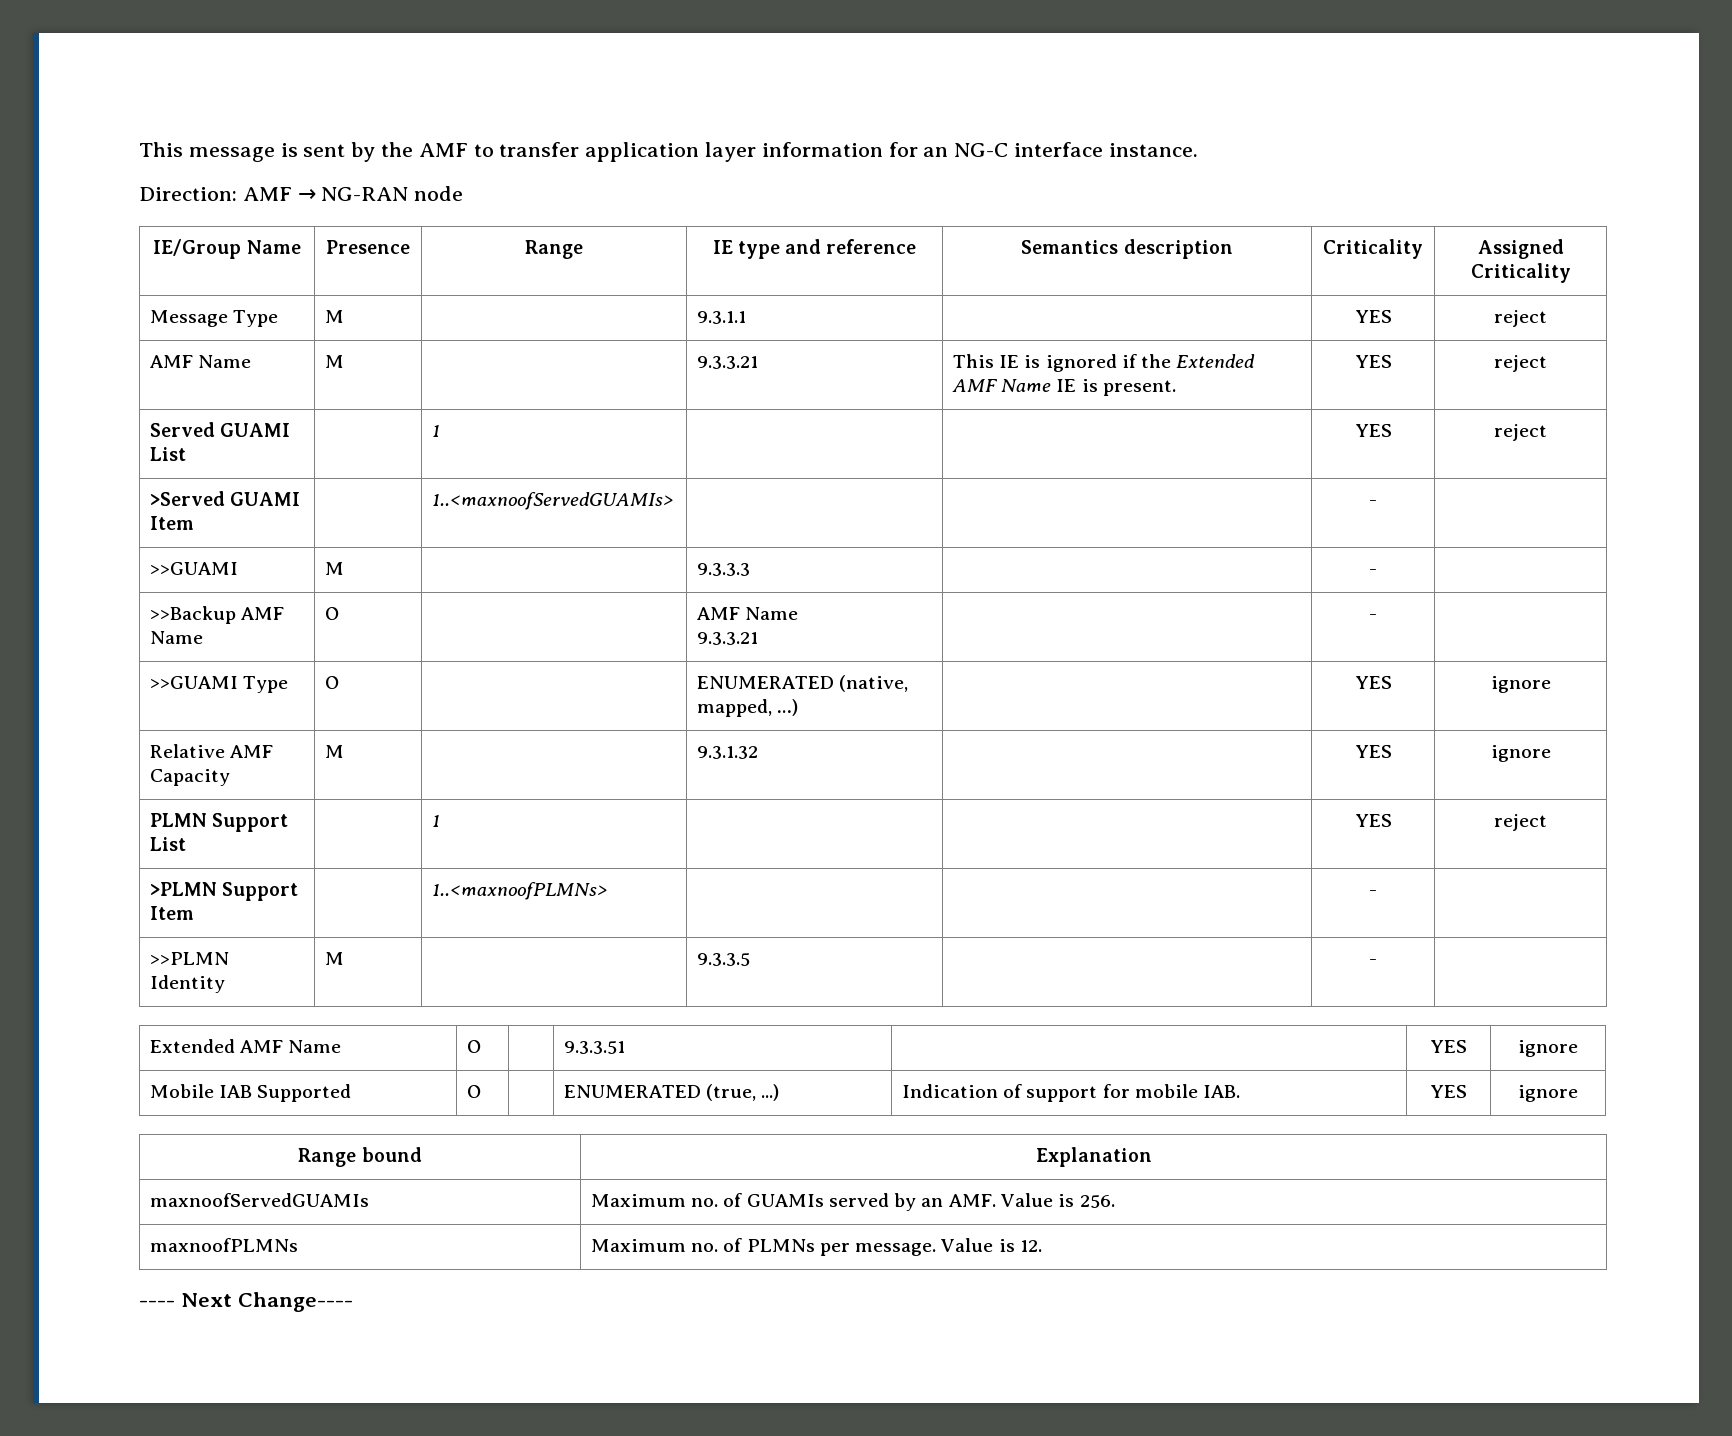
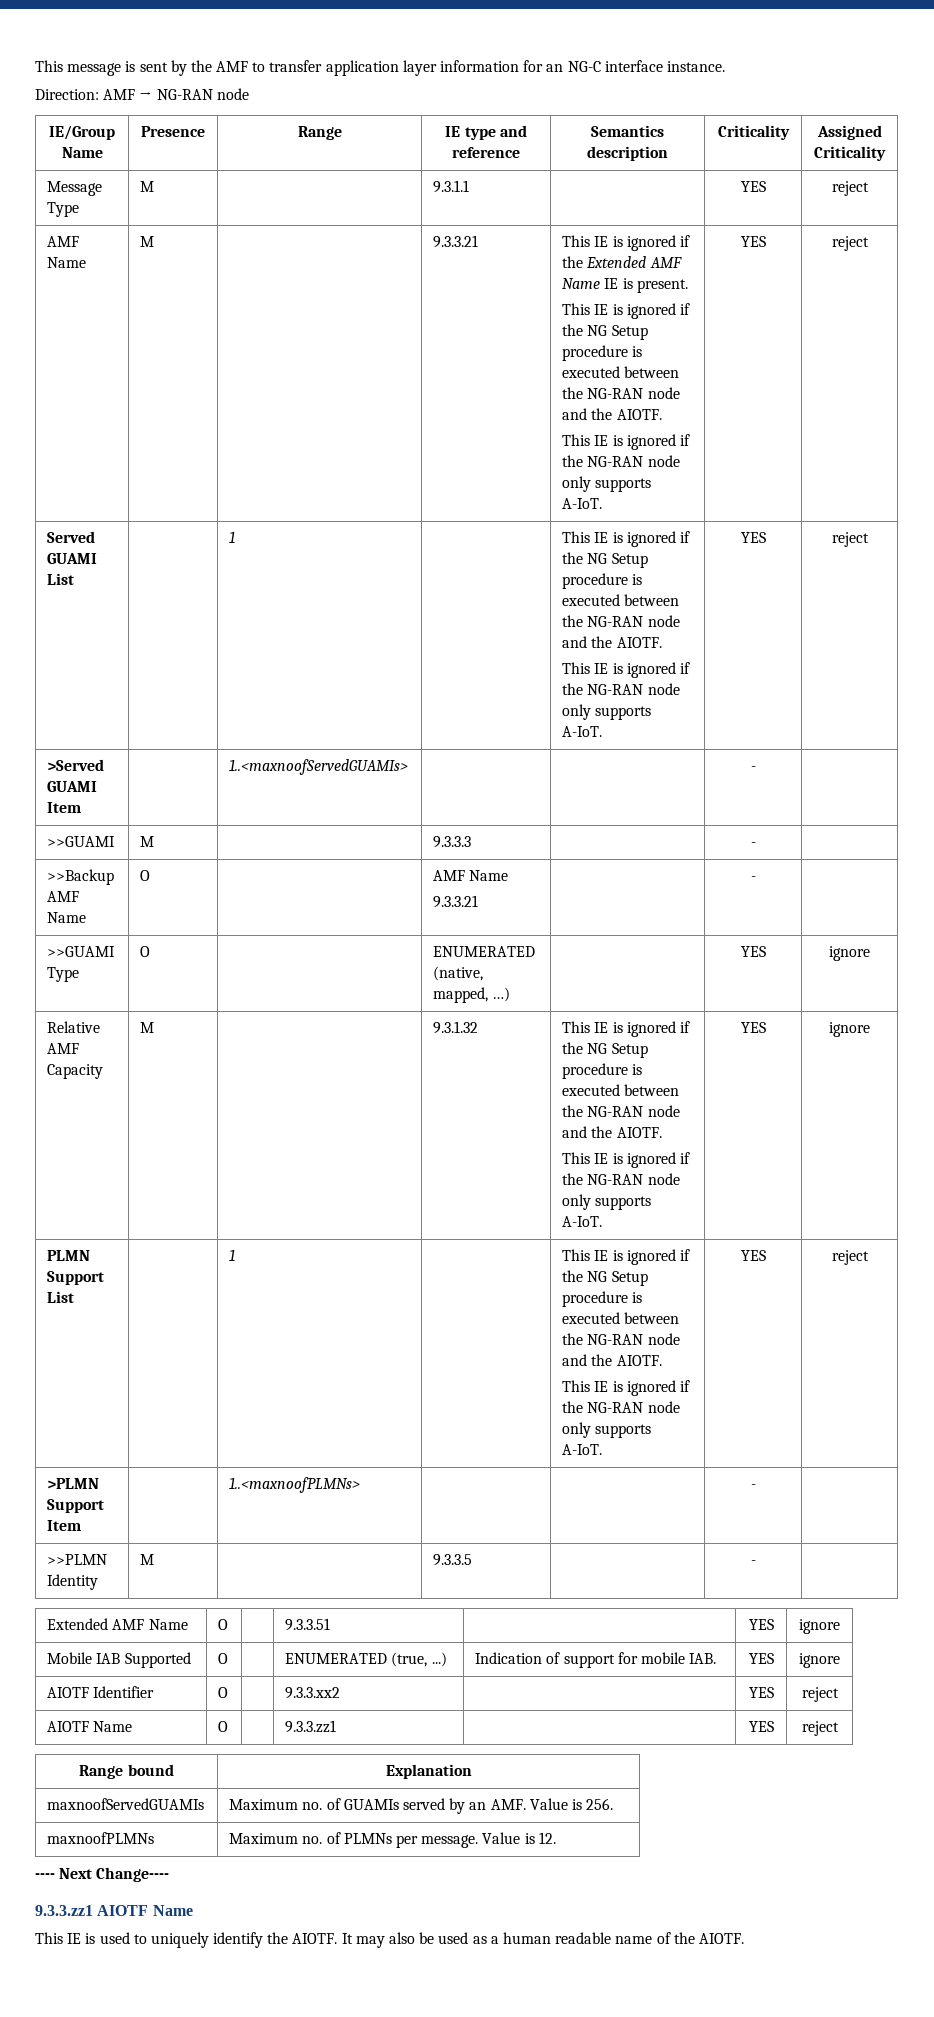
(1176, 388) none -> [562,303,690,319] [562,324,648,340] [562,345,643,361] [562,366,680,378] [562,387,680,399] [562,408,662,420] [562,434,690,450] [562,455,680,467] [562,476,652,492] [562,498,603,509] // This IE is ignored if the NG Setup procedure is executed between the NG-RAN node and the AIOTF. // This IE is ignored if the NG-RAN node only supports A-IoT.
(440, 431) none -> [562,531,690,547] [562,552,648,568] [562,573,643,589] [562,594,680,606] [562,615,680,627] [562,636,662,648] [562,662,690,678] [562,683,680,695] [562,704,652,720] [562,726,603,737] This IE is ignored if the NG Setup procedure is executed between the NG-RAN node and the AIOTF. // This IE is ignored if the NG-RAN node only supports A-IoT.
(758, 752) none -> [562,1021,690,1037] [562,1042,648,1058] [562,1063,643,1079] [562,1084,680,1096] [562,1105,680,1117] [562,1126,662,1138] [562,1152,690,1168] [562,1173,680,1185] [562,1194,652,1210] [562,1216,603,1227] This IE is ignored if the NG Setup procedure is executed between the NG-RAN node and the AIOTF. // This IE is ignored if the NG-RAN node only supports A-IoT.
(440, 821) none -> [562,1249,690,1265] [562,1270,648,1286] [562,1291,643,1307] [562,1312,680,1324] [562,1333,680,1345] [562,1354,662,1366] [562,1380,690,1396] [562,1401,680,1413] [562,1422,652,1438] [562,1444,603,1455] This IE is ignored if the NG Setup procedure is executed between the NG-RAN node and the AIOTF. // This IE is ignored if the NG-RAN node only supports A-IoT.
(1578, 1093) none -> [47,1686,155,1698] [218,1687,229,1698] [285,1687,341,1699] [748,1687,774,1698] [801,1687,839,1702] [47,1721,133,1732] [218,1721,229,1732] [285,1720,337,1733] [748,1721,774,1732] [801,1721,839,1736] // AIOTF Identifier | O | | 9.3.3.xx2 | | YES | reject // AIOTF Name | O | | 9.3.3.zz1 | | YES | reject
(353, 1302) none -> [35,1905,193,1916] [35,1932,744,1948] // 9.3.3.zz1 AIOTF Name // This IE is used to uniquely identify the AIOTF. It may also be used as a human readable name of the AIOTF.

